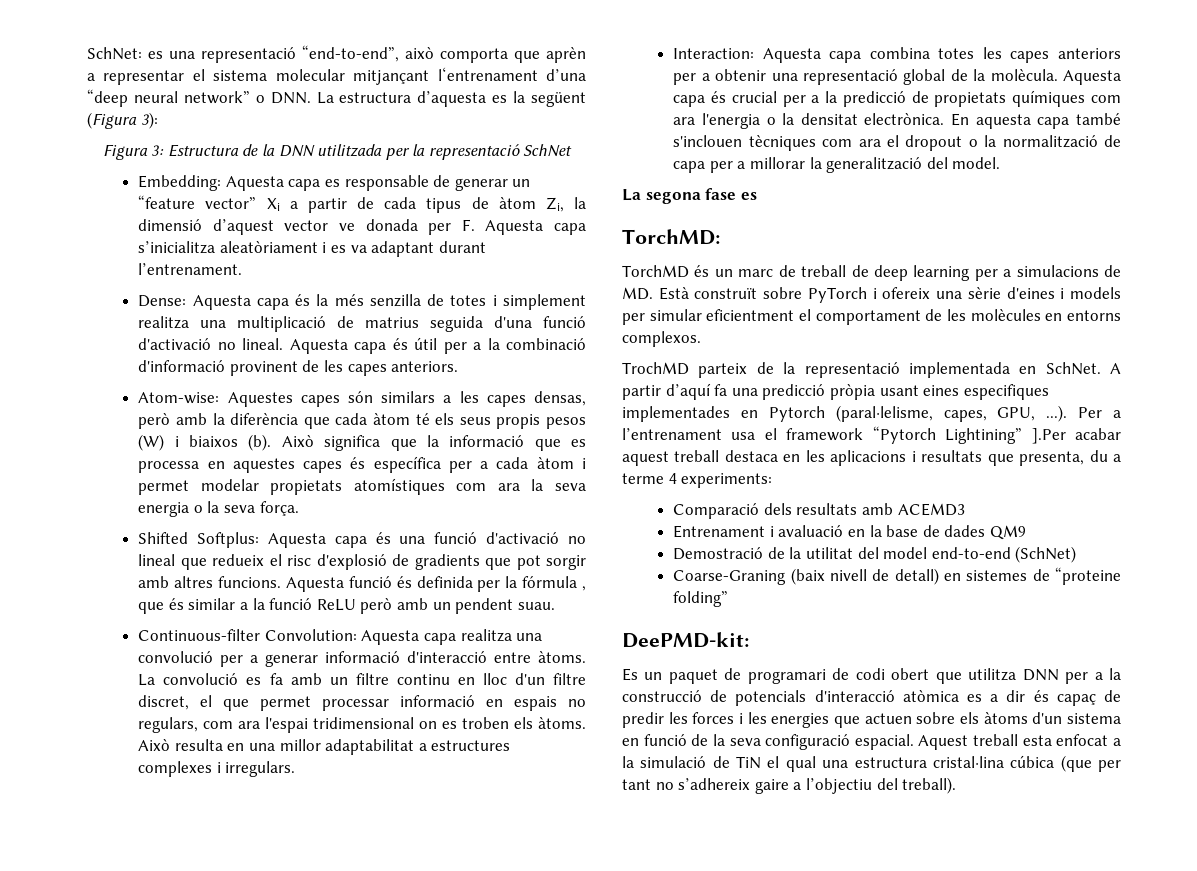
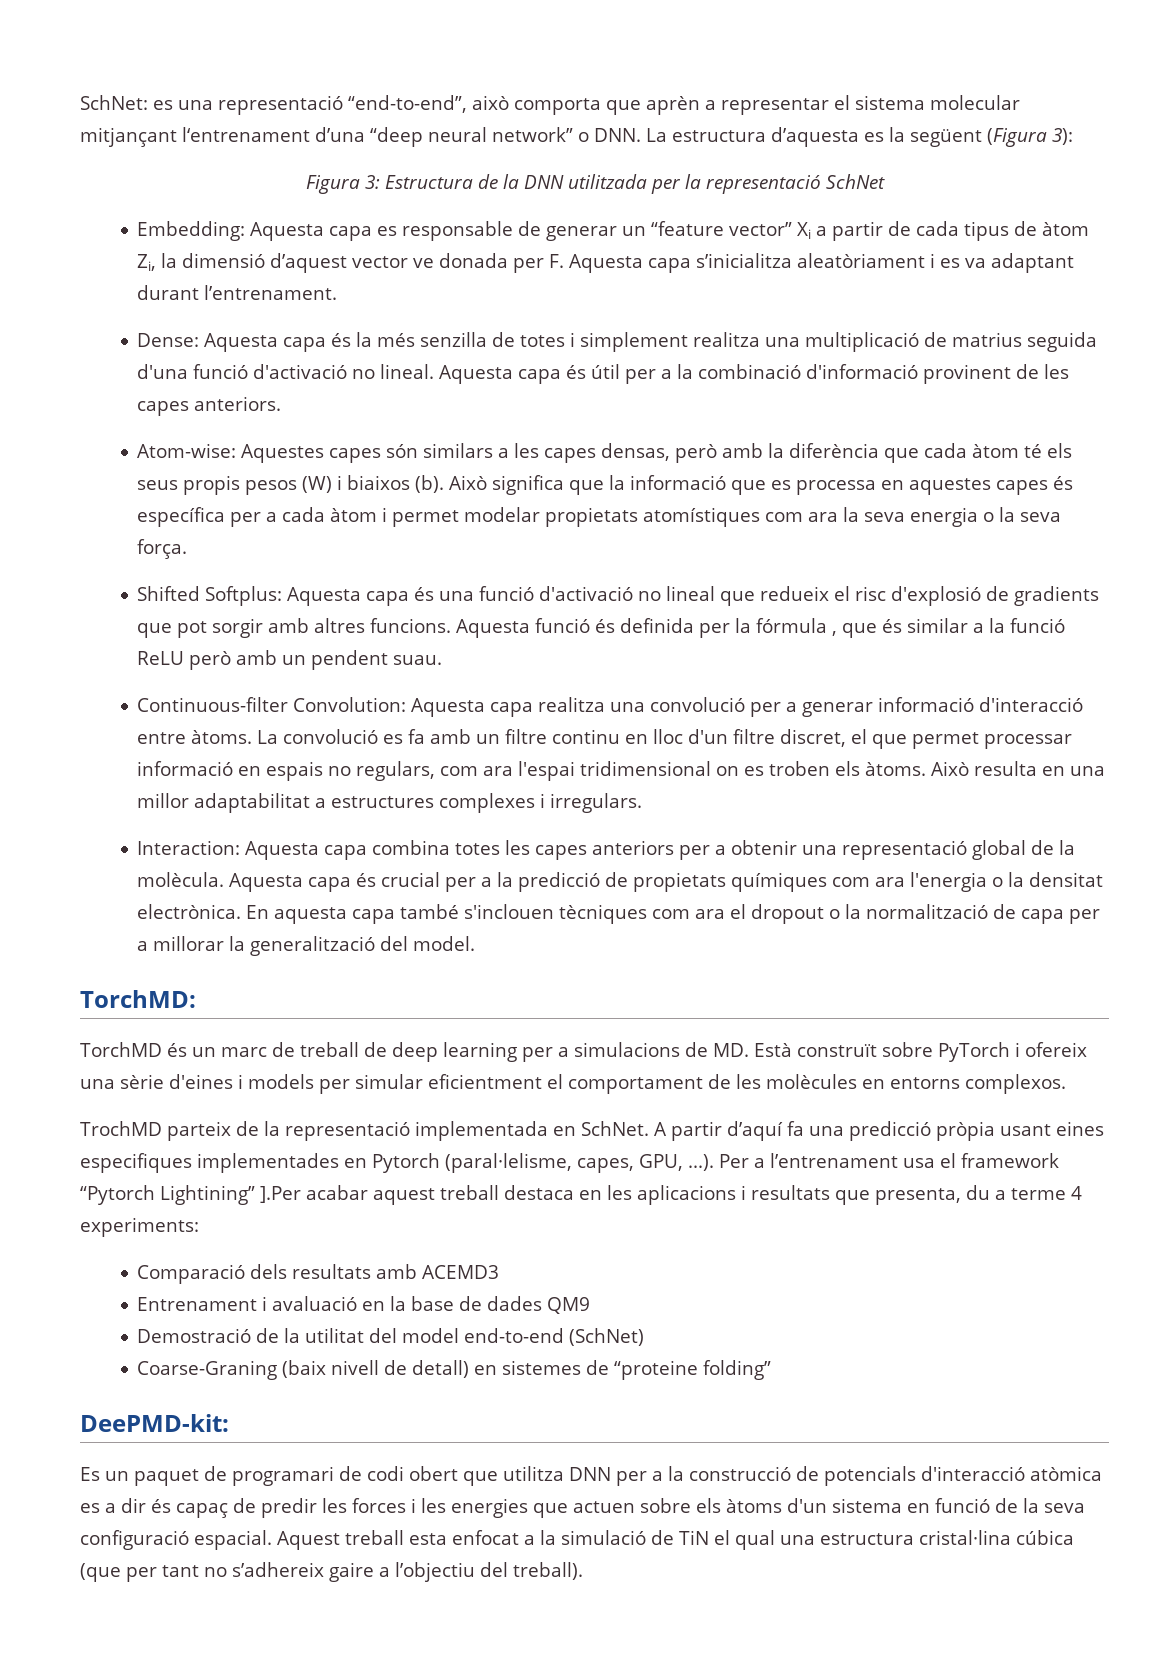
[622,188,757,204] // La segona fase es -> (476, 943) none

